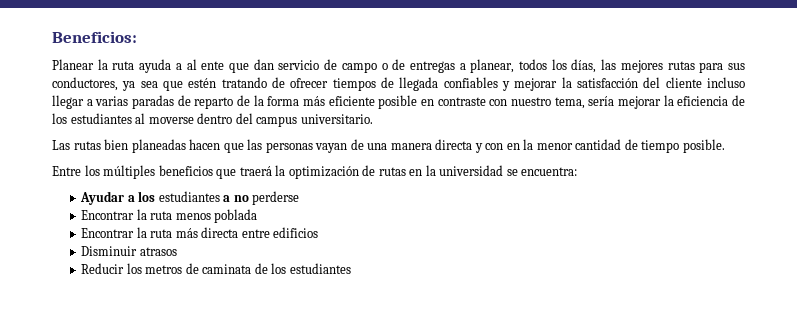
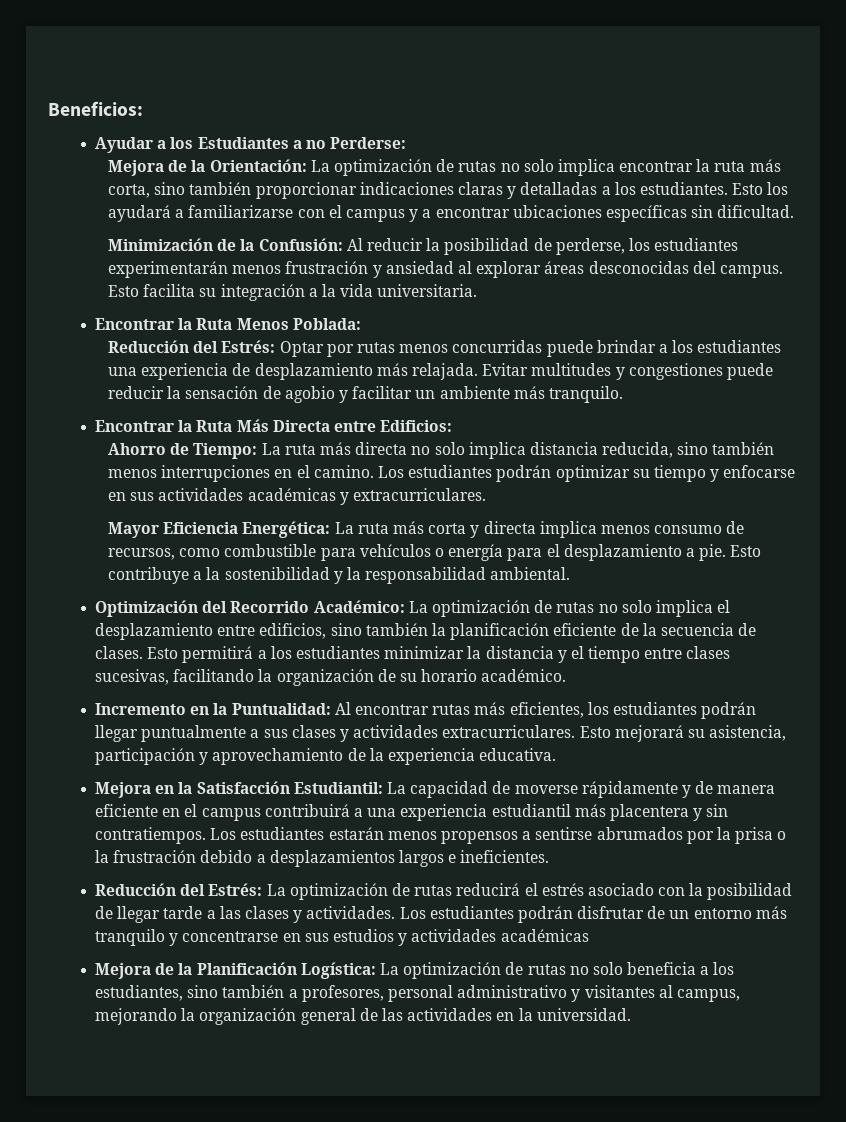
[52,59,745,73] [52,77,745,91] [52,95,745,109] [52,113,373,127] [52,139,725,153] [52,165,578,179] // Planear la ruta ayuda a al ente que dan servicio de campo o de entregas a planear, todos los días, las mejores rutas para sus conductores, ya sea que estén tratando de ofrecer tiempos de llegada confiables y mejorar la satisfacción del cliente incluso llegar a varias paradas de reparto de la forma más eficiente posible en contraste con nuestro tema, sería mejorar la eficiencia de los estudiantes al moverse dentro del campus universitario. // Las rutas bien planeadas hacen que las personas vayan de una manera directa y con en la menor cantidad de tiempo posible. // Entre los múltiples beneficios que traerá la optimización de rutas en la universidad se encuentra: -> (143, 108) none
[158,191,220,202] estudiantes -> [197,137,289,149] Estudiantes
[252,191,300,205] [81,209,258,223] [81,227,319,238] [81,246,177,256] [81,263,351,274] perderse // Encontrar la ruta menos poblada // Encontrar la ruta más directa entre edificios // Disminuir atrasos // Reducir los metros de caminata de los estudiantes -> [330,137,407,149] [108,159,781,176] [108,182,789,199] [108,205,795,222] [108,238,739,255] [108,261,783,278] [108,284,478,301] [95,318,361,330] [108,340,782,357] [108,363,773,380] [108,386,623,403] [95,419,453,432] [108,442,775,459] [108,465,796,482] [108,488,486,505] [108,521,745,538] [108,544,762,561] [108,567,571,584] [95,600,731,617] [95,623,757,640] [95,646,731,663] [95,669,567,686] [95,702,757,719] [95,725,787,742] [95,748,557,765] [95,781,776,798] [95,804,729,821] [95,827,787,844] [95,850,550,867] [95,883,793,900] [95,906,787,923] [95,929,589,946] [95,962,735,979] [95,985,740,1002] [95,1008,631,1025] Perderse: // Mejora de la Orientación: La optimización de rutas no solo implica encontrar la ruta más corta, sino también proporcionar indicaciones claras y detalladas a los estudiantes. Esto los ayudará a familiarizarse con el campus y a encontrar ubicaciones específicas sin dificultad. // Minimización de la Confusión: Al reducir la posibilidad de perderse, los estudiantes experimentarán menos frustración y ansiedad al explorar áreas desconocidas del campus. Esto facilita su integración a la vida universitaria. // Encontrar la Ruta Menos Poblada: // Reducción del Estrés: Optar por rutas menos concurridas puede brindar a los estudiantes una experiencia de desplazamiento más relajada. Evitar multitudes y congestiones puede reducir la sensación de agobio y facilitar un ambiente más tranquilo. // Encontrar la Ruta Más Directa entre Edificios: // Ahorro de Tiempo: La ruta más directa no solo implica distancia reducida, sino también menos interrupciones en el camino. Los estudiantes podrán optimizar su tiempo y enfocarse en sus actividades académicas y extracurriculares. // Mayor Eficiencia Energética: La ruta más corta y directa implica menos consumo de recursos, como combustible para vehículos o energía para el desplazamiento a pie. Esto contribuye a la sostenibilidad y la responsabilidad ambiental. // Optimización del Recorrido Académico: La optimización de rutas no solo implica el desplazamiento entre edificios, sino también la planificación eficiente de la secuencia de clases. Esto permitirá a los estudiantes minimizar la distancia y el tiempo entre clases sucesivas, facilitando la organización de su horario académico. // Incremento en la Puntualidad: Al encontrar rutas más eficientes, los estudiantes podrán llegar puntualmente a sus clases y actividades extracurriculares. Esto mejorará su asistencia, participación y aprovechamiento de la experiencia educativa. // Mejora en la Satisfacción Estudiantil: La capacidad de moverse rápidamente y de manera eficiente en el campus contribuirá a una experiencia estudiantil más placentera y sin contratiempos. Los estudiantes estarán menos propensos a sentirse abrumados por la prisa o la frustración debido a desplazamientos largos e ineficientes. // Reducción del Estrés: La optimización de rutas reducirá el estrés asociado con la posibilidad de llegar tarde a las clases y actividades. Los estudiantes podrán disfrutar de un entorno más tranquilo y concentrarse en sus estudios y actividades académicas // Mejora de la Planificación Logística: La optimización de rutas no solo beneficia a los estudiantes, sino también a profesores, personal administrativo y visitantes al campus, mejorando la organización general de las actividades en la universidad.

